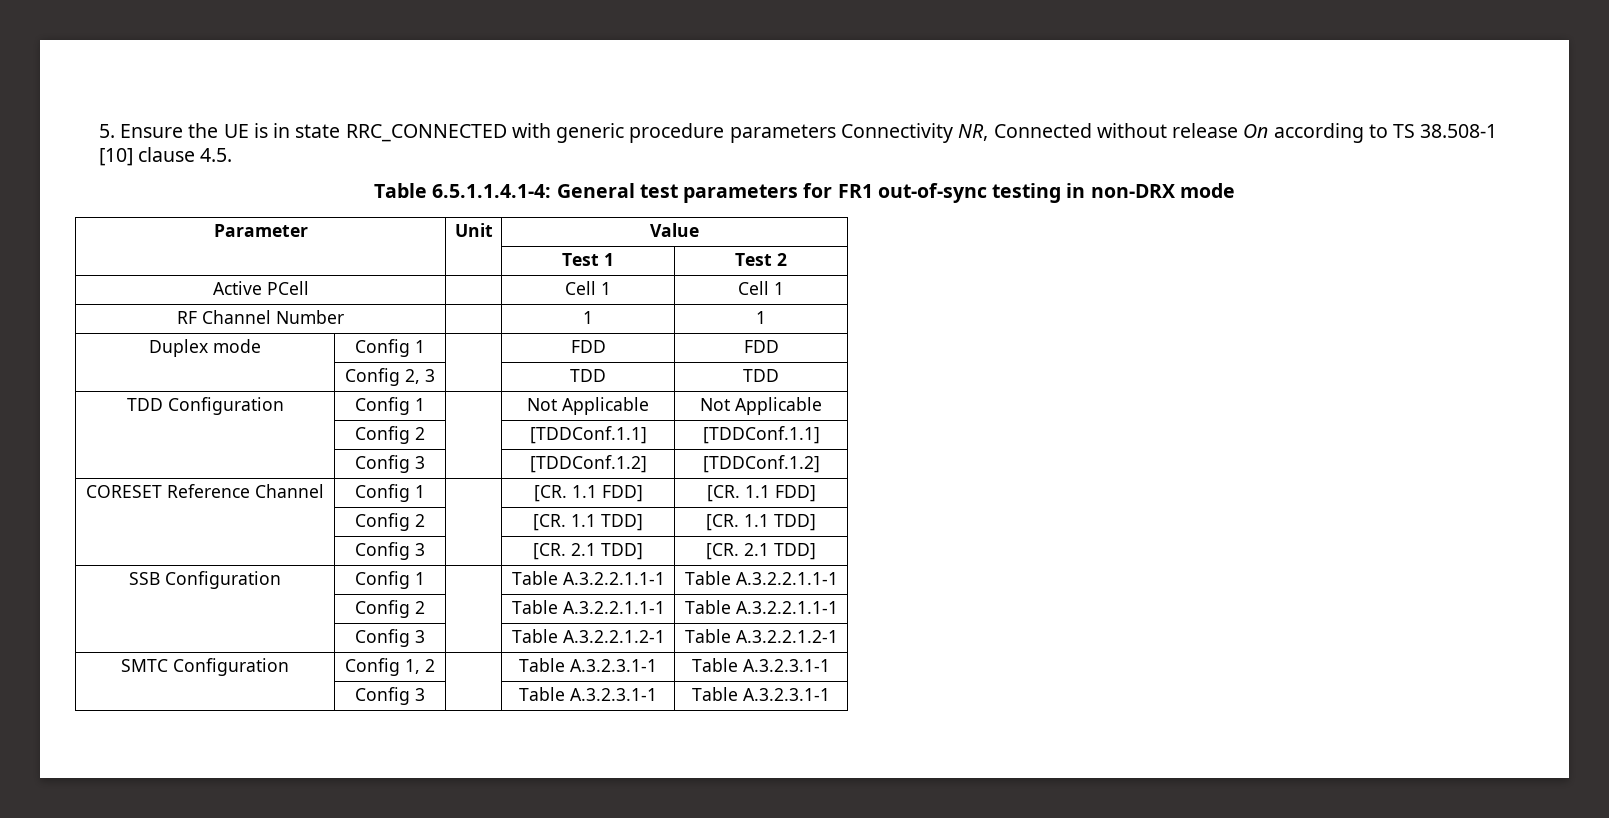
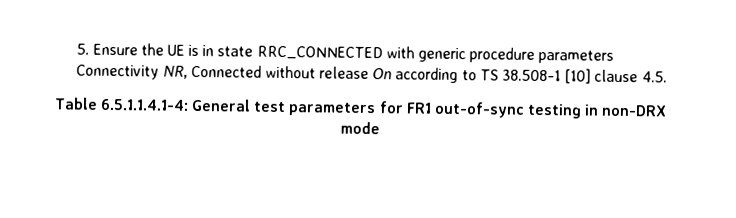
[213,224,308,237] [454,223,493,237] [650,223,699,237] [562,253,614,266] [735,253,787,266] [212,281,309,295] [565,281,611,295] [738,281,784,295] [177,310,344,324] [583,311,593,324] [756,311,766,324] [149,339,261,357] [355,339,425,357] [570,340,606,353] [743,340,779,353] [345,368,435,386] [570,369,606,382] [743,369,779,382] [126,397,284,415] [355,397,425,415] [527,397,649,415] [700,397,822,415] [355,426,425,444] [529,426,647,444] [702,426,820,444] [355,455,425,473] [529,455,647,473] [702,455,820,473] [86,484,324,498] [355,484,425,502] [533,485,643,502] [706,485,816,502] [355,513,425,531] [533,514,643,531] [706,514,816,531] [355,542,425,560] [533,543,643,560] [706,543,816,560] [129,571,281,589] [355,571,425,589] [511,571,665,585] [684,571,838,585] [355,600,425,618] [511,600,665,614] [684,600,838,614] [355,629,425,647] [511,629,665,643] [684,629,838,643] [121,658,289,676] [345,658,435,676] [519,658,657,672] [692,658,830,672] [355,687,425,705] [519,687,657,701] [692,687,830,701] // Parameter | Unit | Value // | | Test 1 | Test 2 // Active PCell | | Cell 1 | Cell 1 // RF Channel Number | | 1 | 1 // Duplex mode | Config 1 | | FDD | FDD // | Config 2, 3 | | TDD | TDD // TDD Configuration | Config 1 | | Not Applicable | Not Applicable // | Config 2 | | [TDDConf.1.1] | [TDDConf.1.1] // | Config 3 | | [TDDConf.1.2] | [TDDConf.1.2] // CORESET Reference Channel | Config 1 | | [CR. 1.1 FDD] | [CR. 1.1 FDD] // | Config 2 | | [CR. 1.1 TDD] | [CR. 1.1 TDD] // | Config 3 | | [CR. 2.1 TDD] | [CR. 2.1 TDD] // SSB Configuration | Config 1 | | Table A.3.2.2.1.1-1 | Table A.3.2.2.1.1-1 // | Config 2 | | Table A.3.2.2.1.1-1 | Table A.3.2.2.1.1-1 // | Config 3 | | Table A.3.2.2.1.2-1 | Table A.3.2.2.1.2-1 // SMTC Configuration | Config 1, 2 | | Table A.3.2.3.1-1 | Table A.3.2.3.1-1 // | Config 3 | | Table A.3.2.3.1-1 | Table A.3.2.3.1-1 -> (380, 128) none

